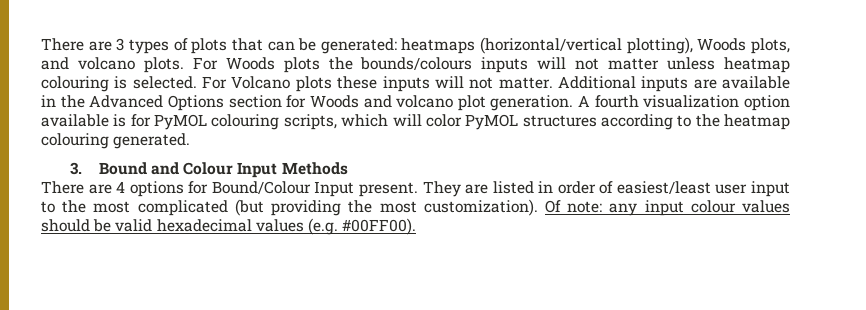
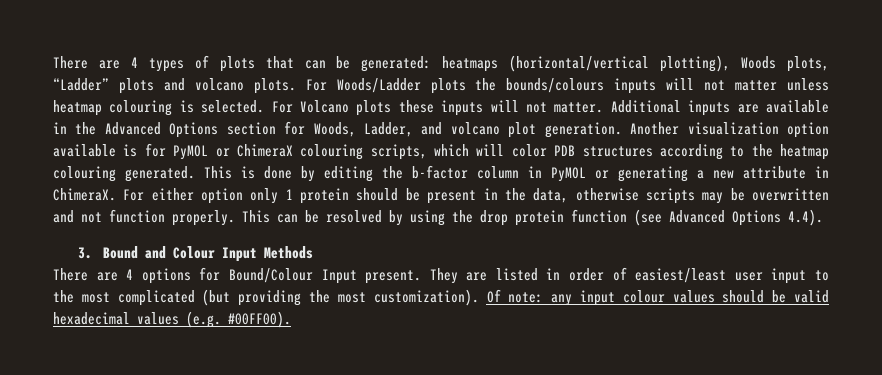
[41,38,125,51] There are 3 -> [53,56,138,69] There are 4
(790, 46) none -> [53,78,154,94] “Ladder” plots
[225,57,275,70] Woods -> [336,78,421,93] Woods/Ladder
[309,95,359,108] Woods -> [313,122,413,137] Woods, Ladder,
[578,95,639,108] A fourth -> [630,122,680,135] Another
(208, 122) none -> [215,144,293,157] or ChimeraX
[465,114,519,130] PyMOL -> [554,145,576,156] PDB
(191, 141) none -> [204,165,829,182] [53,188,830,204] [53,209,823,226] This is done by editing the b-factor column in PyMOL or generating a new attribute in ChimeraX. For either option only 1 protein should be present in the data, otherwise scripts may be overwritten and not function properly. This can be resolved by using the drop protein function (see Advanced Options 4.4).

